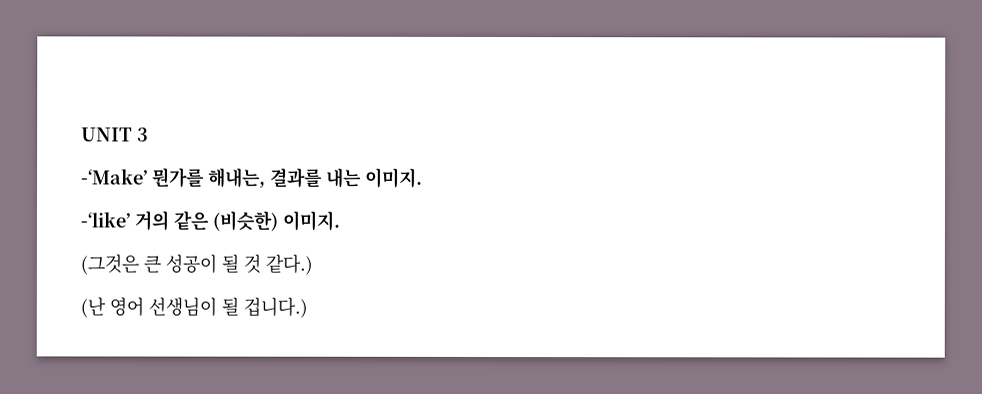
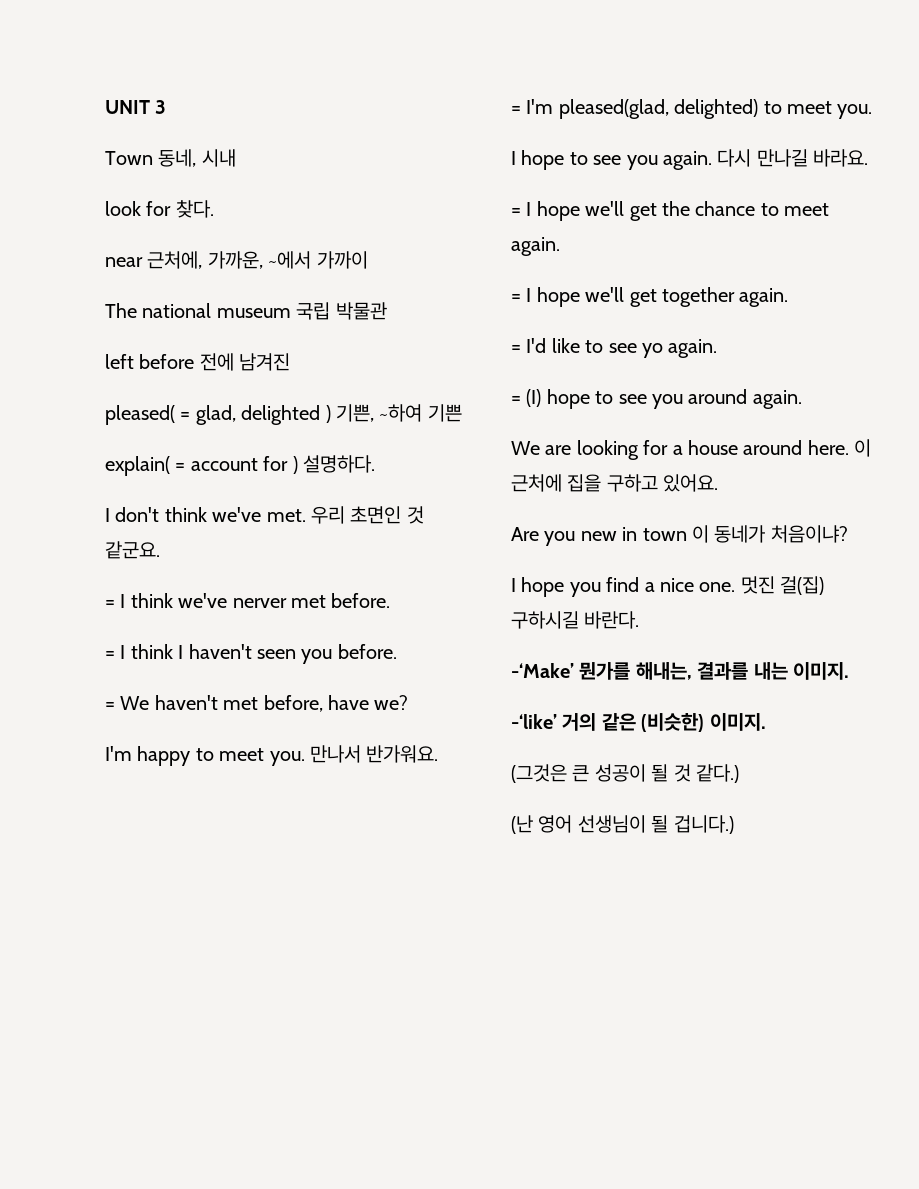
(149, 134) none -> [105,149,236,167] [105,200,214,218] [105,251,368,269] [105,302,387,320] [105,353,291,371] [105,404,462,425] [105,455,375,476] [105,506,424,524] [105,541,160,559] [105,593,391,608] [105,644,397,664] [105,695,409,712] [105,745,439,766] [511,99,873,119] [511,149,869,170] [511,201,830,221] [511,237,560,256] [511,287,789,307] [511,338,718,358] [511,389,802,409] [511,439,872,460] [511,474,719,492] [511,525,848,546] [511,576,825,597] [511,611,640,629] // Town 동네, 시내 // look for 찾다. // near 근처에, 가까운, ~에서 가까이 // The national museum 국립 박물관 // left before 전에 남겨진 // pleased( = glad, delighted ) 기쁜, ~하여 기쁜 // explain( = account for ) 설명하다. // I don't think we've met. 우리 초면인 것 같군요. // = I think we've nerver met before. // = I think I haven't seen you before. // = We haven't met before, have we? // I'm happy to meet you. 만나서 반가워요. // = I'm pleased(glad, delighted) to meet you. // I hope to see you again. 다시 만나길 바라요. // = I hope we'll get the chance to meet again. // = I hope we'll get together again. // = I'd like to see yo again. // = (I) hope to see you around again. // We are looking for a house around here. 이 근처에 집을 구하고 있어요. // Are you new in town 이 동네가 처음이냐? // I hope you find a nice one. 멋진 걸(집) 구하시길 바란다.

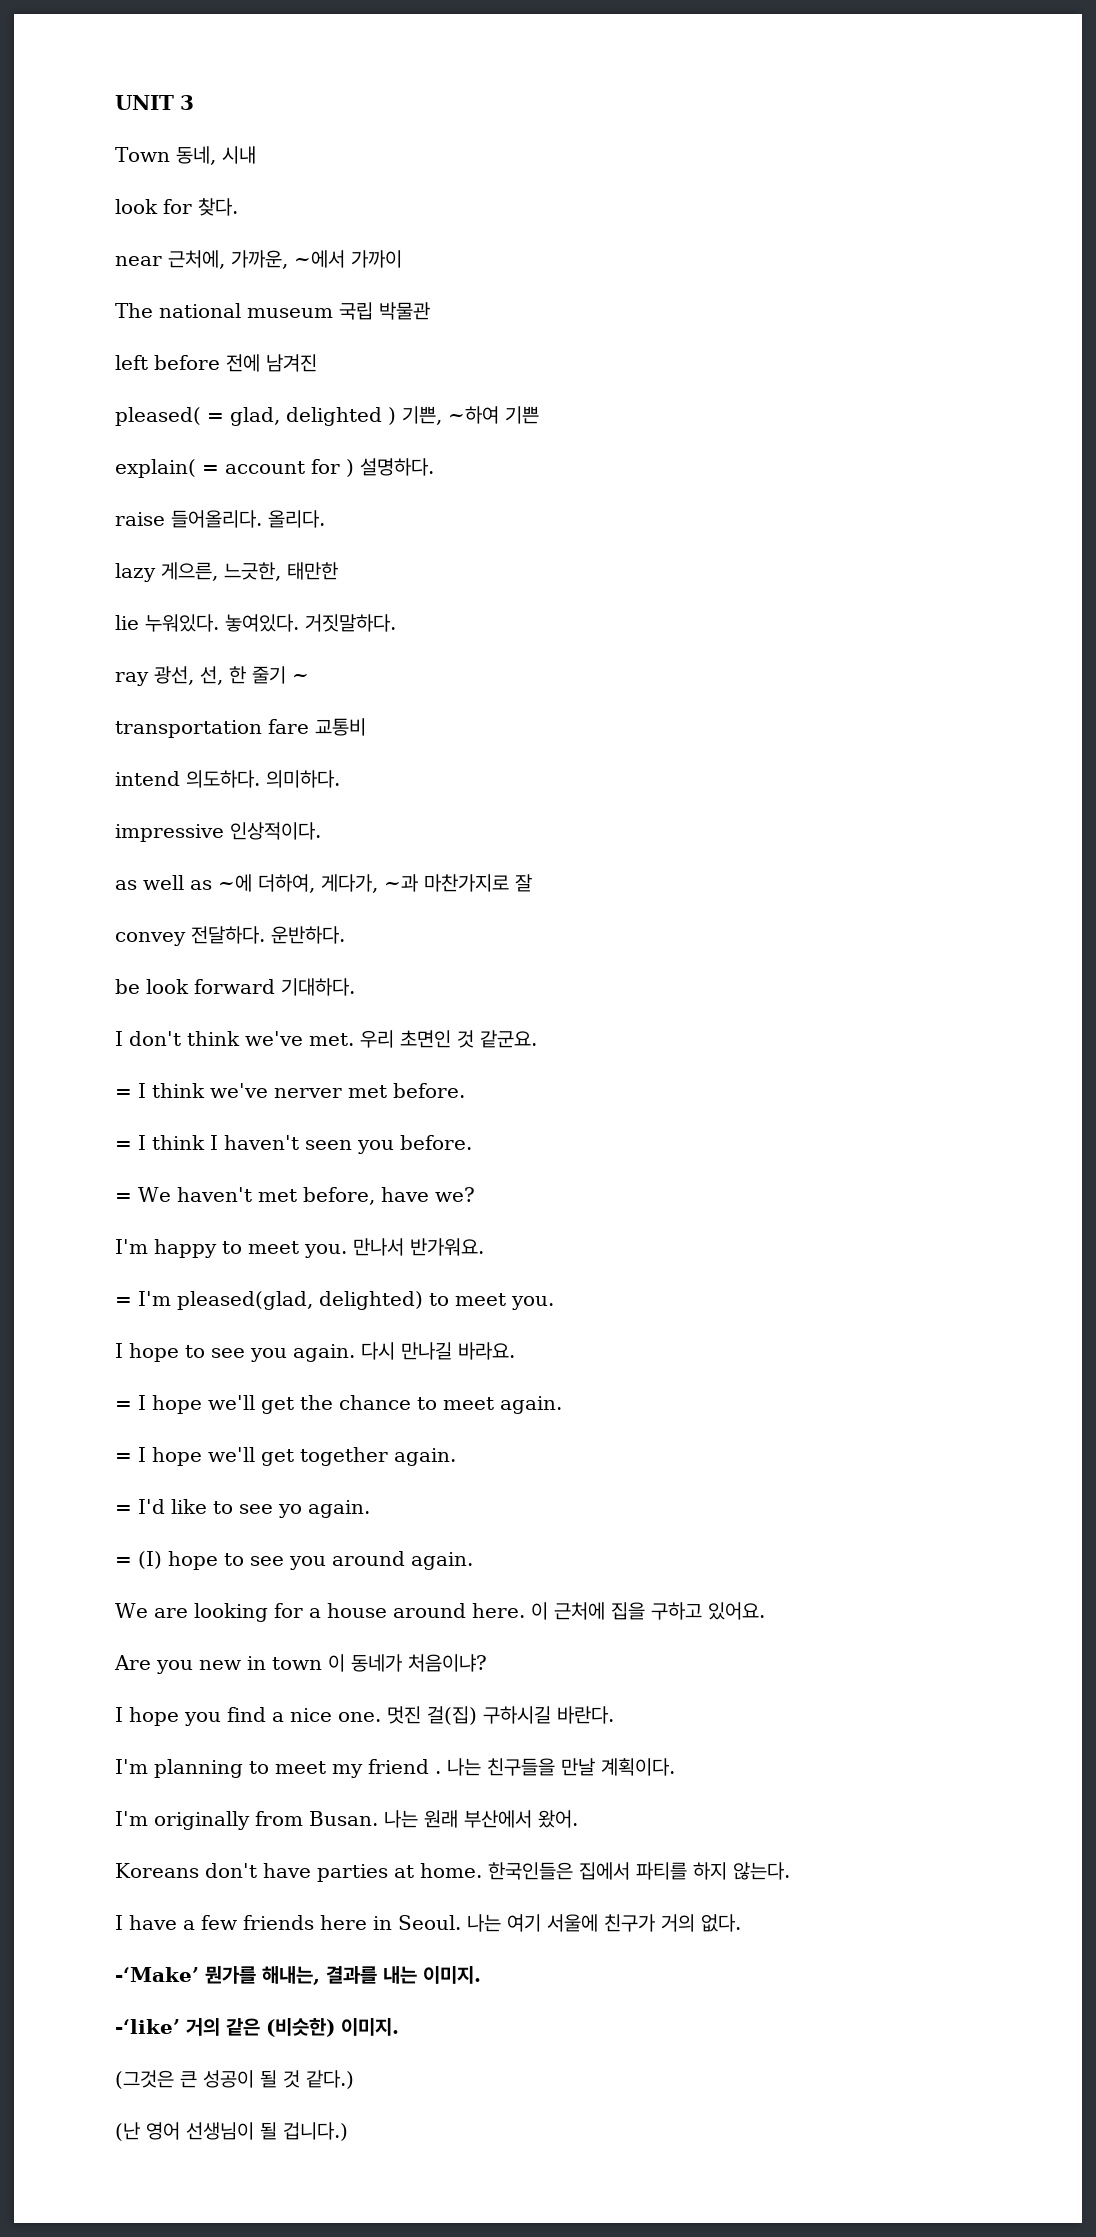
(375, 464) none -> [115,510,325,528] [115,562,338,582] [115,614,396,632] [115,666,309,686] [115,718,366,738] [115,770,340,788] [115,822,321,842] [115,874,532,893] [115,926,345,946] [115,978,355,996] // raise 들어올리다. 올리다. // lazy 게으른, 느긋한, 태만한 // lie 누워있다. 놓여있다. 거짓말하다. // ray 광선, 선, 한 줄기 ~ // transportation fare 교통비 // intend 의도하다. 의미하다. // impressive 인상적이다. // as well as ~에 더하여, 게다가, ~과 마찬가지로 잘 // convey 전달하다. 운반하다. // be look forward 기대하다.
(640, 620) none -> [115,1758,675,1778] [115,1810,578,1830] [115,1862,790,1882] [115,1914,741,1932] // I'm planning to meet my friend . 나는 친구들을 만날 계획이다. // I'm originally from Busan. 나는 원래 부산에서 왔어. // Koreans don't have parties at home. 한국인들은 집에서 파티를 하지 않는다. // I have a few friends here in Seoul. 나는 여기 서울에 친구가 거의 없다.

